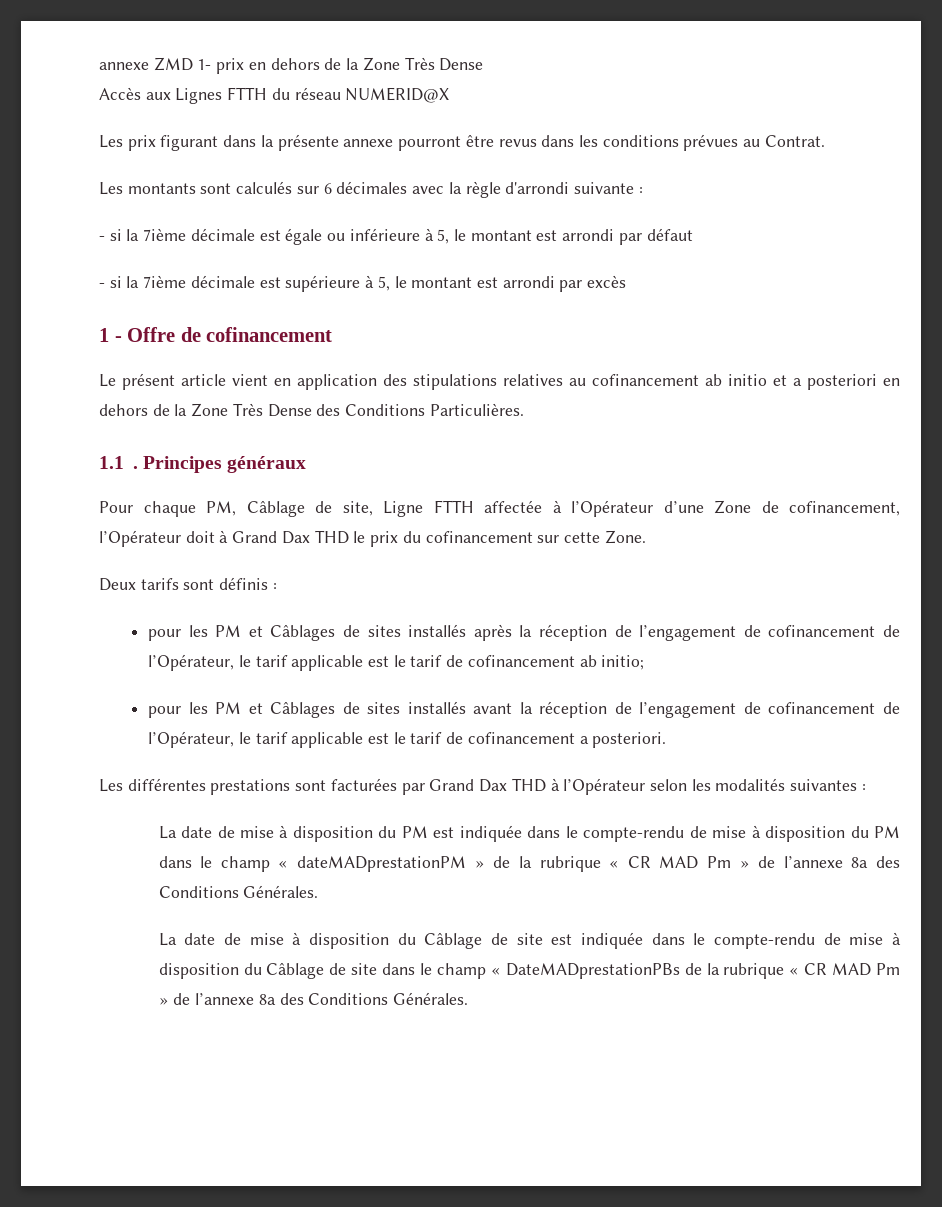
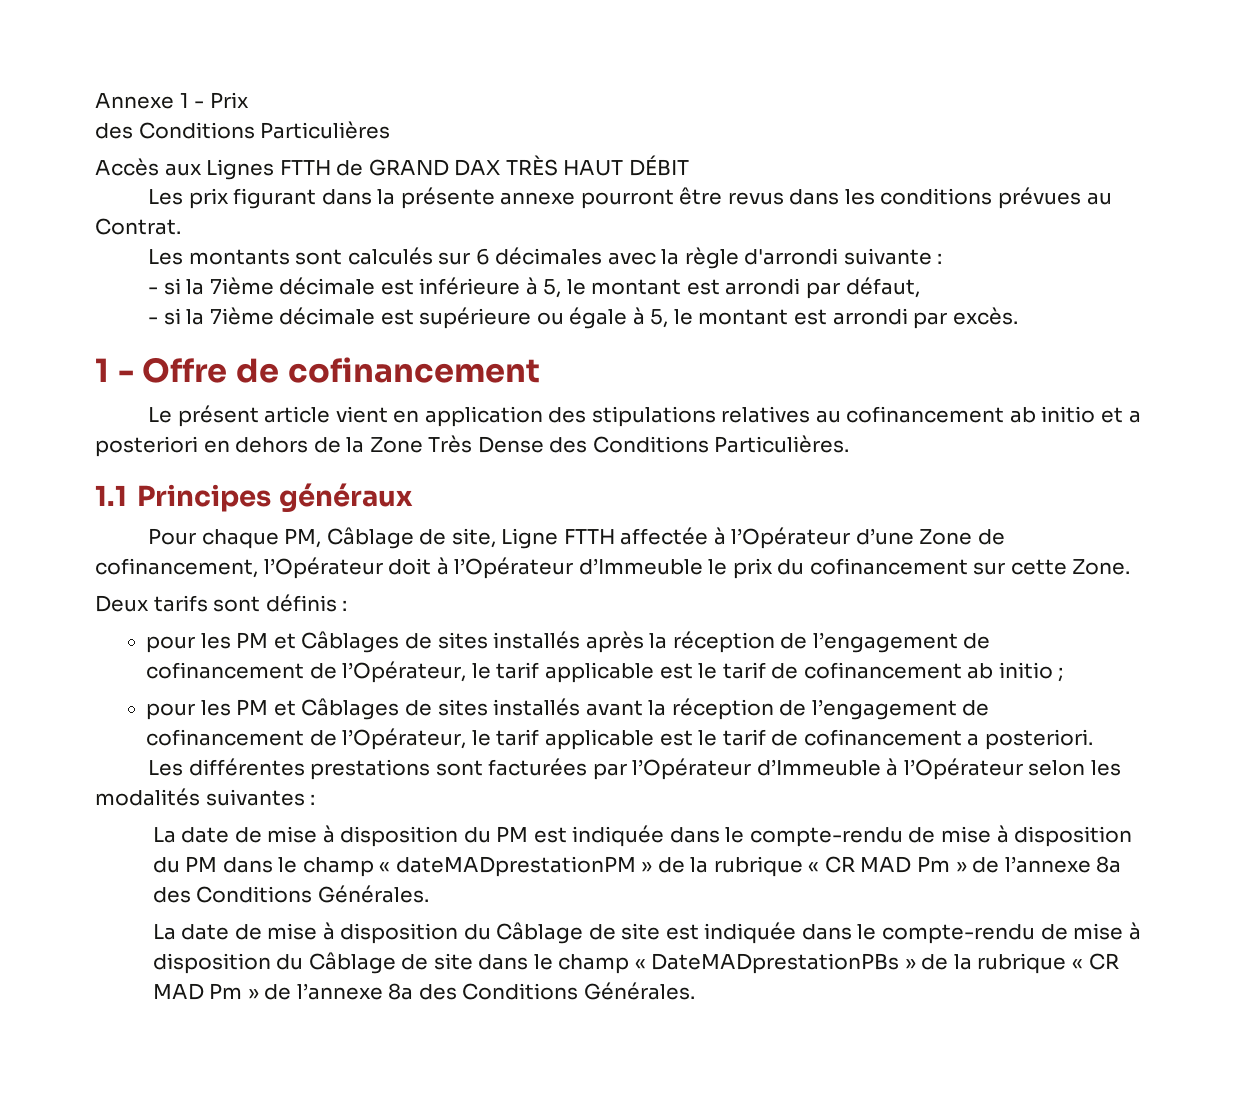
[99,57,484,74] [99,87,450,104] annexe ZMD 1- prix en dehors de la Zone Très Dense // Accès aux Lignes FTTH du réseau NUMERID@X -> [95,92,249,109] [95,121,391,139] [95,155,689,180] Annexe 1 - Prix // des Conditions Particulières // Accès aux Lignes FTTH de GRAND DAX TRÈS HAUT DÉBIT
[285,228,346,245] égale ou -> (414, 287) none
[646,228,693,241] défaut -> [845,277,920,298] défaut,
[365,275,627,292] à 5, le montant est arrondi par excès -> [536,307,1018,329] ou égale à 5, le montant est arrondi par excès.
[132,466,138,469] . -> (127, 495) none
[232,530,349,544] Grand Dax THD -> [454,557,703,579] l’Opérateur d’Immeuble
[601,655,645,670] initio; -> [998,662,1064,682] initio ;
[429,778,546,792] Grand Dax THD -> [632,758,881,780] l’Opérateur d’Immeuble
(680, 971) none -> [904,959,916,969] »

